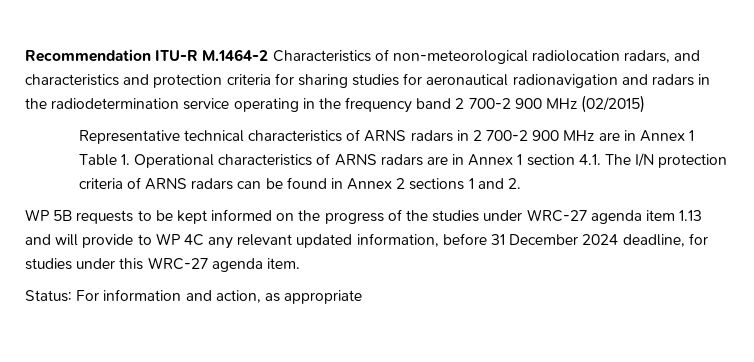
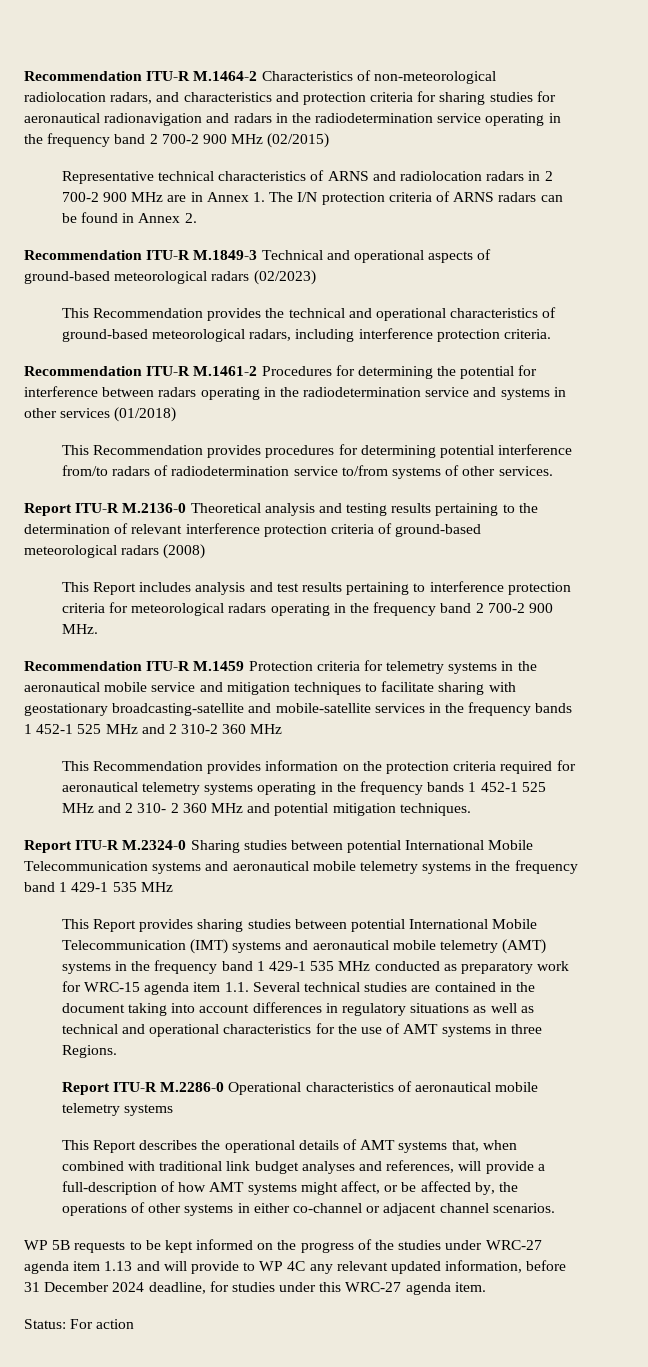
(407, 136) none -> [372,171,483,181] and radiolocation
[689,130,695,141] [78,153,601,168] 1 Table 1. Operational characteristics of ARNS radars are in Annex 1 section 4.1. -> [253,192,266,202] 1.
[396,178,521,190] 2 sections 1 and 2. -> [184,213,197,223] [24,249,492,263] [24,270,316,285] [61,307,557,321] [61,328,552,342] [24,365,538,379] [24,386,566,400] [24,407,177,422] [61,444,573,458] [61,465,553,479] [24,503,538,516] [24,523,482,537] [24,544,206,559] [61,581,571,595] [61,602,553,616] [61,624,98,634] [24,660,537,674] [24,681,516,695] [24,702,573,716] [24,724,283,734] [61,760,576,774] [61,781,546,795] [61,803,471,816] [24,840,534,853] [24,860,578,874] [24,882,173,892] [61,919,538,932] [61,939,547,954] [61,960,570,974] [61,981,535,995] [61,1002,534,1016] [61,1023,542,1037] [61,1045,117,1058] [61,1081,539,1095] [61,1103,174,1116] [61,1139,517,1153] [61,1160,545,1174] [61,1181,518,1195] [61,1202,555,1216] 2. // Recommendation ITU-R M.1849-3 Technical and operational aspects of ground-based meteorological radars (02/2023) // This Recommendation provides the technical and operational characteristics of ground-based meteorological radars, including interference protection criteria. // Recommendation ITU-R M.1461-2 Procedures for determining the potential for interference between radars operating in the radiodetermination service and systems in other services (01/2018) // This Recommendation provides procedures for determining potential interference from/to radars of radiodetermination service to/from systems of other services. // Report ITU-R M.2136-0 Theoretical analysis and testing results pertaining to the determination of relevant interference protection criteria of ground-based meteorological radars (2008) // This Report includes analysis and test results pertaining to interference protection criteria for meteorological radars operating in the frequency band 2 700-2 900 MHz. // Recommendation ITU-R M.1459 Protection criteria for telemetry systems in the aeronautical mobile service and mitigation techniques to facilitate sharing with geostationary broadcasting-satellite and mobile-satellite services in the frequency bands 1 452-1 525 MHz and 2 310-2 360 MHz // This Recommendation provides information on the protection criteria required for aeronautical telemetry systems operating in the frequency bands 1 452-1 525 MHz and 2 310- 2 360 MHz and potential mitigation techniques. // Report ITU-R M.2324-0 Sharing studies between potential International Mobile Telecommunication systems and aeronautical mobile telemetry systems in the frequency band 1 429-1 535 MHz // This Report provides sharing studies between potential International Mobile Telecommunication (IMT) systems and aeronautical mobile telemetry (AMT) systems in the frequency band 1 429-1 535 MHz conducted as preparatory work for WRC-15 agenda item 1.1. Several technical studies are contained in the document taking into account differences in regulatory situations as well as technical and operational characteristics for the use of AMT systems in three Regions. // Report ITU-R M.2286-0 Operational characteristics of aeronautical mobile telemetry systems // This Report describes the operational details of AMT systems that, when combined with traditional link budget analyses and references, will provide a full-description of how AMT systems might affect, or be affected by, the operations of other systems in either co-channel or adjacent channel scenarios.
[103,289,363,304] information and action, as appropriate -> [96,1319,135,1329] action

